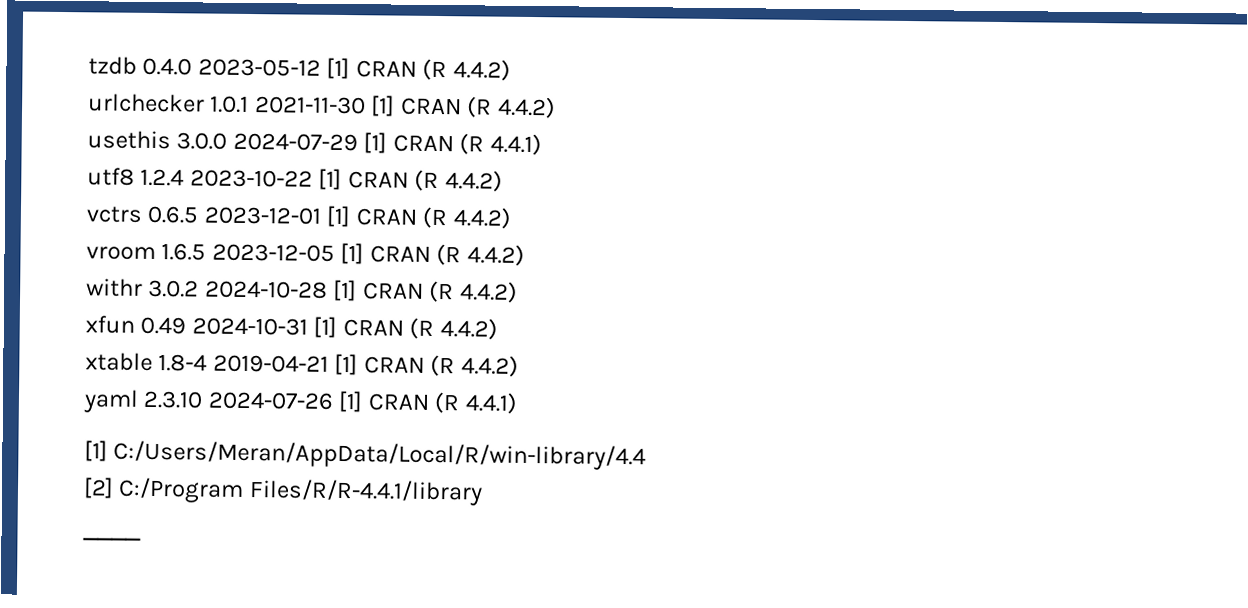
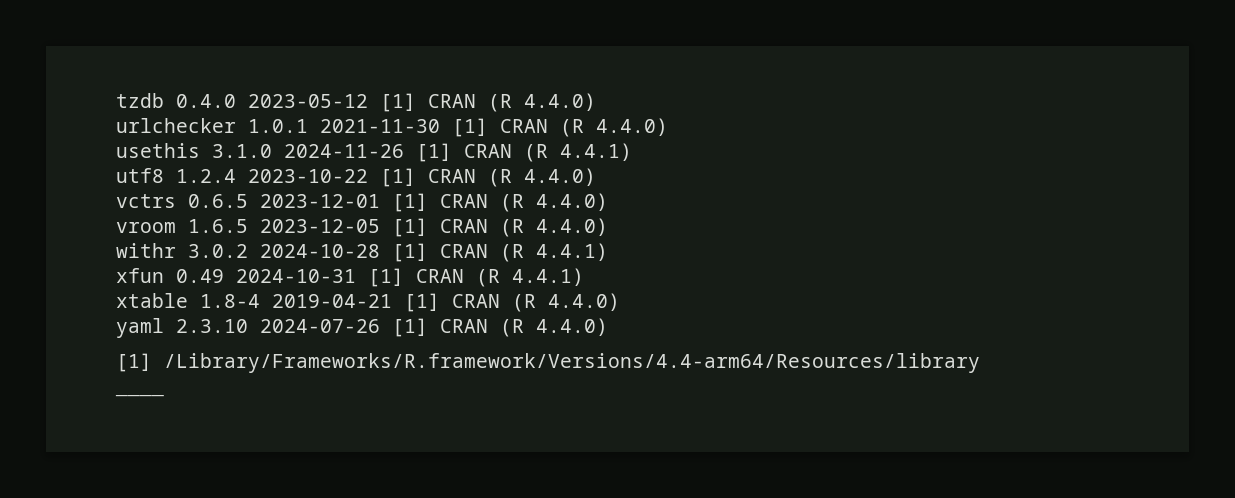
[452,59,511,81] 4.4.2) -> [524,93,596,111] 4.4.0)
[496,96,556,119] 4.4.2) -> [596,118,668,136] 4.4.0)
[176,132,358,152] 3.0.0 2024-07-29 -> [212,144,404,158] 3.1.0 2024-11-26
[444,170,503,192] 4.4.2) -> [524,168,596,186] 4.4.0)
[452,207,512,229] 4.4.2) -> [536,193,608,211] 4.4.0)
[466,244,525,266] 4.4.2) -> [536,218,608,236] 4.4.0)
[459,281,518,303] 4.4.2) -> [536,243,608,261] 4.4.1)
[439,318,498,340] 4.4.2) -> [512,268,584,286] 4.4.1)
[460,355,519,377] 4.4.2) -> [548,293,620,311] 4.4.0)
[464,392,518,414] [84,440,647,471] [83,477,483,506] 4.4.1) // [1] C:/Users/Meran/AppData/Local/R/win-library/4.4 // [2] C:/Program Files/R/R-4.4.1/library -> [536,318,608,336] [116,353,980,373] 4.4.0) // [1] /Library/Frameworks/R.framework/Versions/4.4-arm64/Resources/library

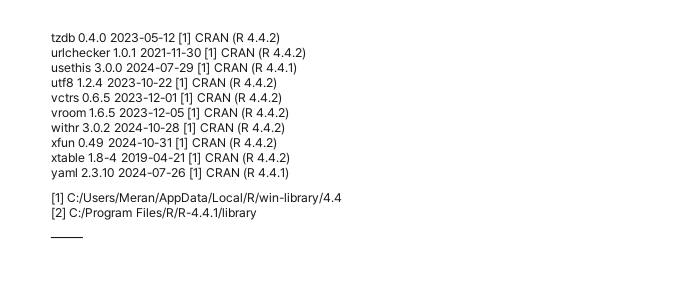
[524,93,596,111] 4.4.0) -> [247,32,281,45] 4.4.2)
[596,118,668,136] 4.4.0) -> [273,47,307,60] 4.4.2)
[212,144,404,158] 3.1.0 2024-11-26 -> [94,63,194,73] 3.0.0 2024-07-29
[524,168,596,186] 4.4.0) -> [244,77,278,90] 4.4.2)
[536,193,608,211] 4.4.0) -> [249,92,283,105] 4.4.2)
[536,218,608,236] 4.4.0) -> [256,107,290,120] 4.4.2)
[536,243,608,261] 4.4.1) -> [252,122,286,135] 4.4.2)
[512,268,584,286] 4.4.1) -> [244,137,278,150] 4.4.2)
[548,293,620,311] 4.4.0) -> [257,152,291,165] 4.4.2)
[536,318,608,336] [116,353,980,373] 4.4.0) // [1] /Library/Frameworks/R.framework/Versions/4.4-arm64/Resources/library -> [258,167,290,180] [51,192,343,205] [51,207,257,220] 4.4.1) // [1] C:/Users/Meran/AppData/Local/R/win-library/4.4 // [2] C:/Program Files/R/R-4.4.1/library

